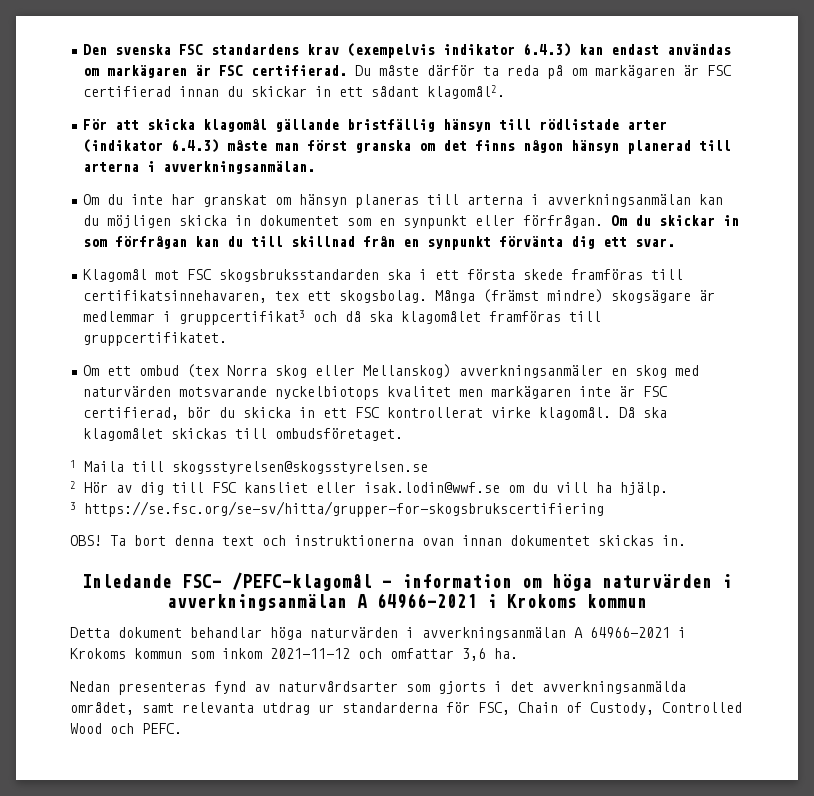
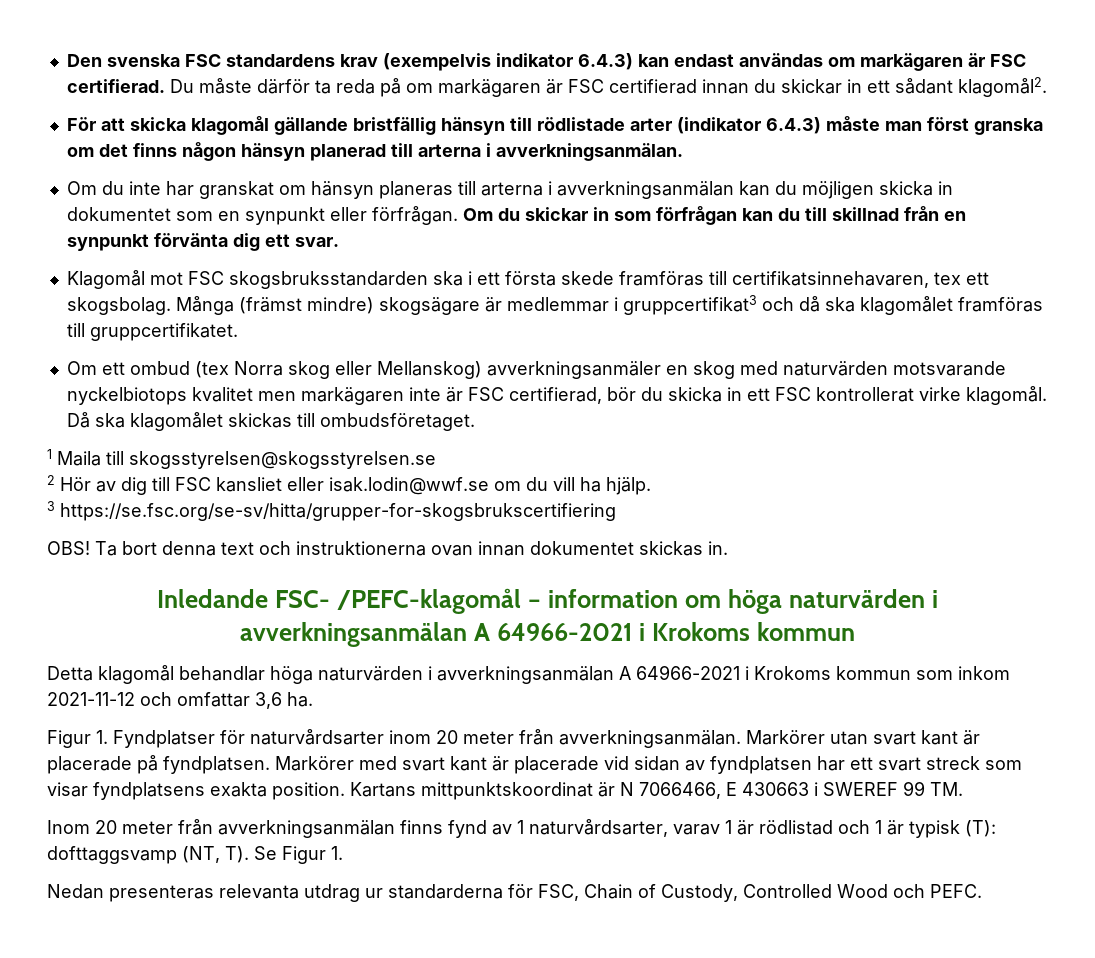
[118,627,182,638] dokument -> [98,665,174,684] klagomål
[70,681,686,695] [70,702,174,715] Nedan presenteras fynd av naturvårdsarter som gjorts i det avverkningsanmälda området, samt -> [47,729,980,748] [47,755,1022,774] [47,781,963,800] [47,819,996,838] [47,846,343,864] [47,884,214,902] Figur 1. Fyndplatser för naturvårdsarter inom 20 meter från avverkningsanmälan. Markörer utan svart kant är placerade på fyndplatsen. Markörer med svart kant är placerade vid sidan av fyndplatsen har ett svart streck som visar fyndplatsens exakta position. Kartans mittpunktskoordinat är N 7066466, E 430663 i SWEREF 99 TM. // Inom 20 meter från avverkningsanmälan finns fynd av 1 naturvårdsarter, varav 1 är rödlistad och 1 är typisk (T): dofttaggsvamp (NT, T). Se Figur 1. // Nedan presenteras

